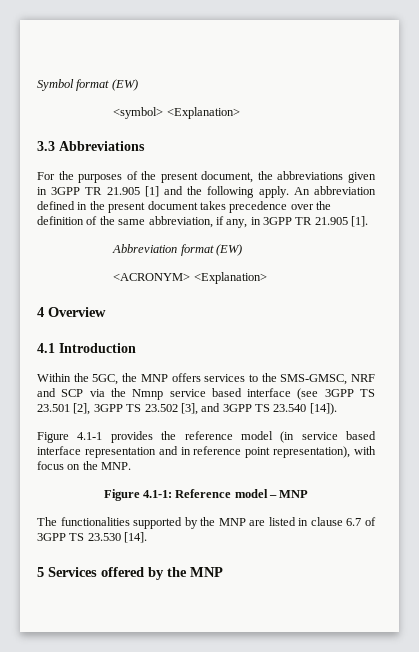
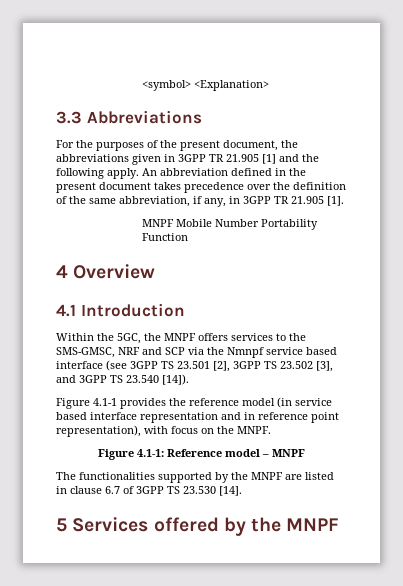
[37,79,138,91] Symbol format (EW) // -> (142, 85) none
[112,244,243,256] [113,272,267,284] Abbreviation format (EW) // <ACRONYM> <Explanation> -> [142,219,319,230] [142,233,189,241] MNPF Mobile Number Portability Function
[140,374,168,382] MNP -> [164,333,196,341] MNPF
[132,389,164,400] Nmnp -> [227,347,264,358] Nmnpf
[101,462,132,470] MNP. -> [237,426,271,434] MNPF.
[279,490,309,498] MNP -> [272,449,305,457] MNPF
[218,518,246,526] MNP -> [251,472,283,480] MNPF
[190,567,223,577] MNP -> [286,518,340,531] MNPF

